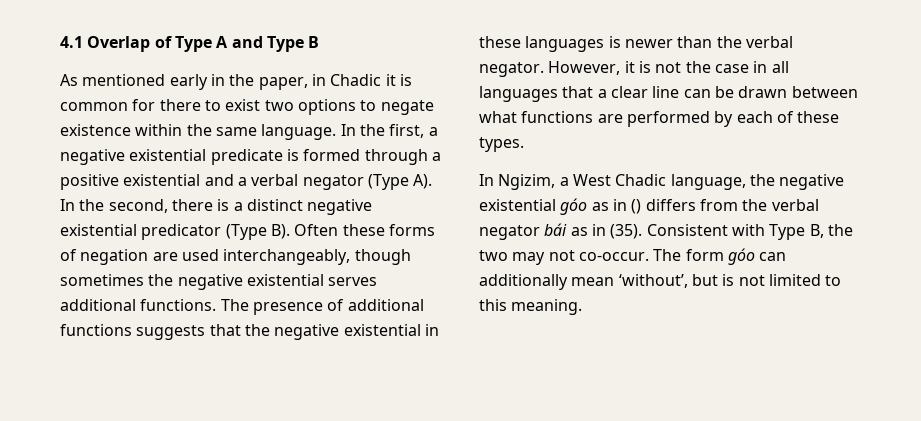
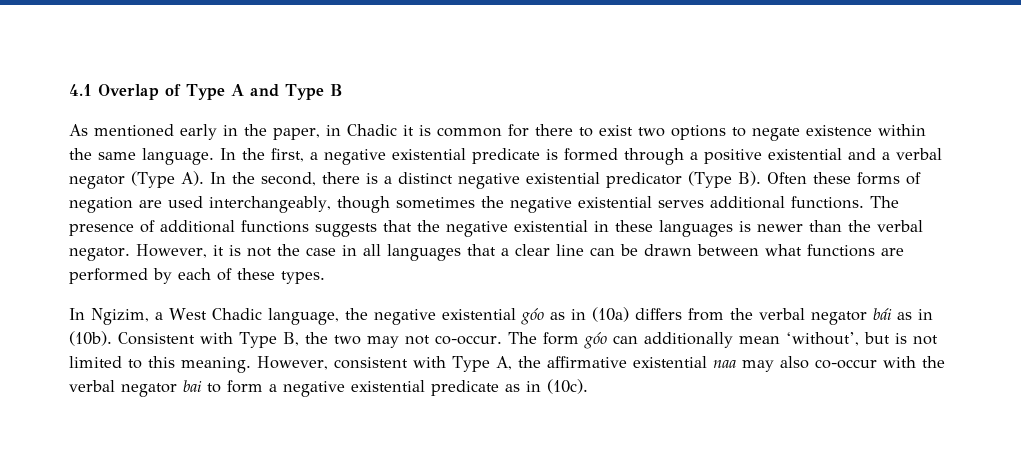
[631,199,642,214] () -> [591,307,629,322] (10a)
[610,224,643,239] (35). -> [69,331,112,346] (10b).
(583, 307) none -> [257,356,945,372] [69,379,588,397] However, consistent with Type A, the affirmative existential naa may also co-occur with the verbal negator bai to form a negative existential predicate as in (10c).

